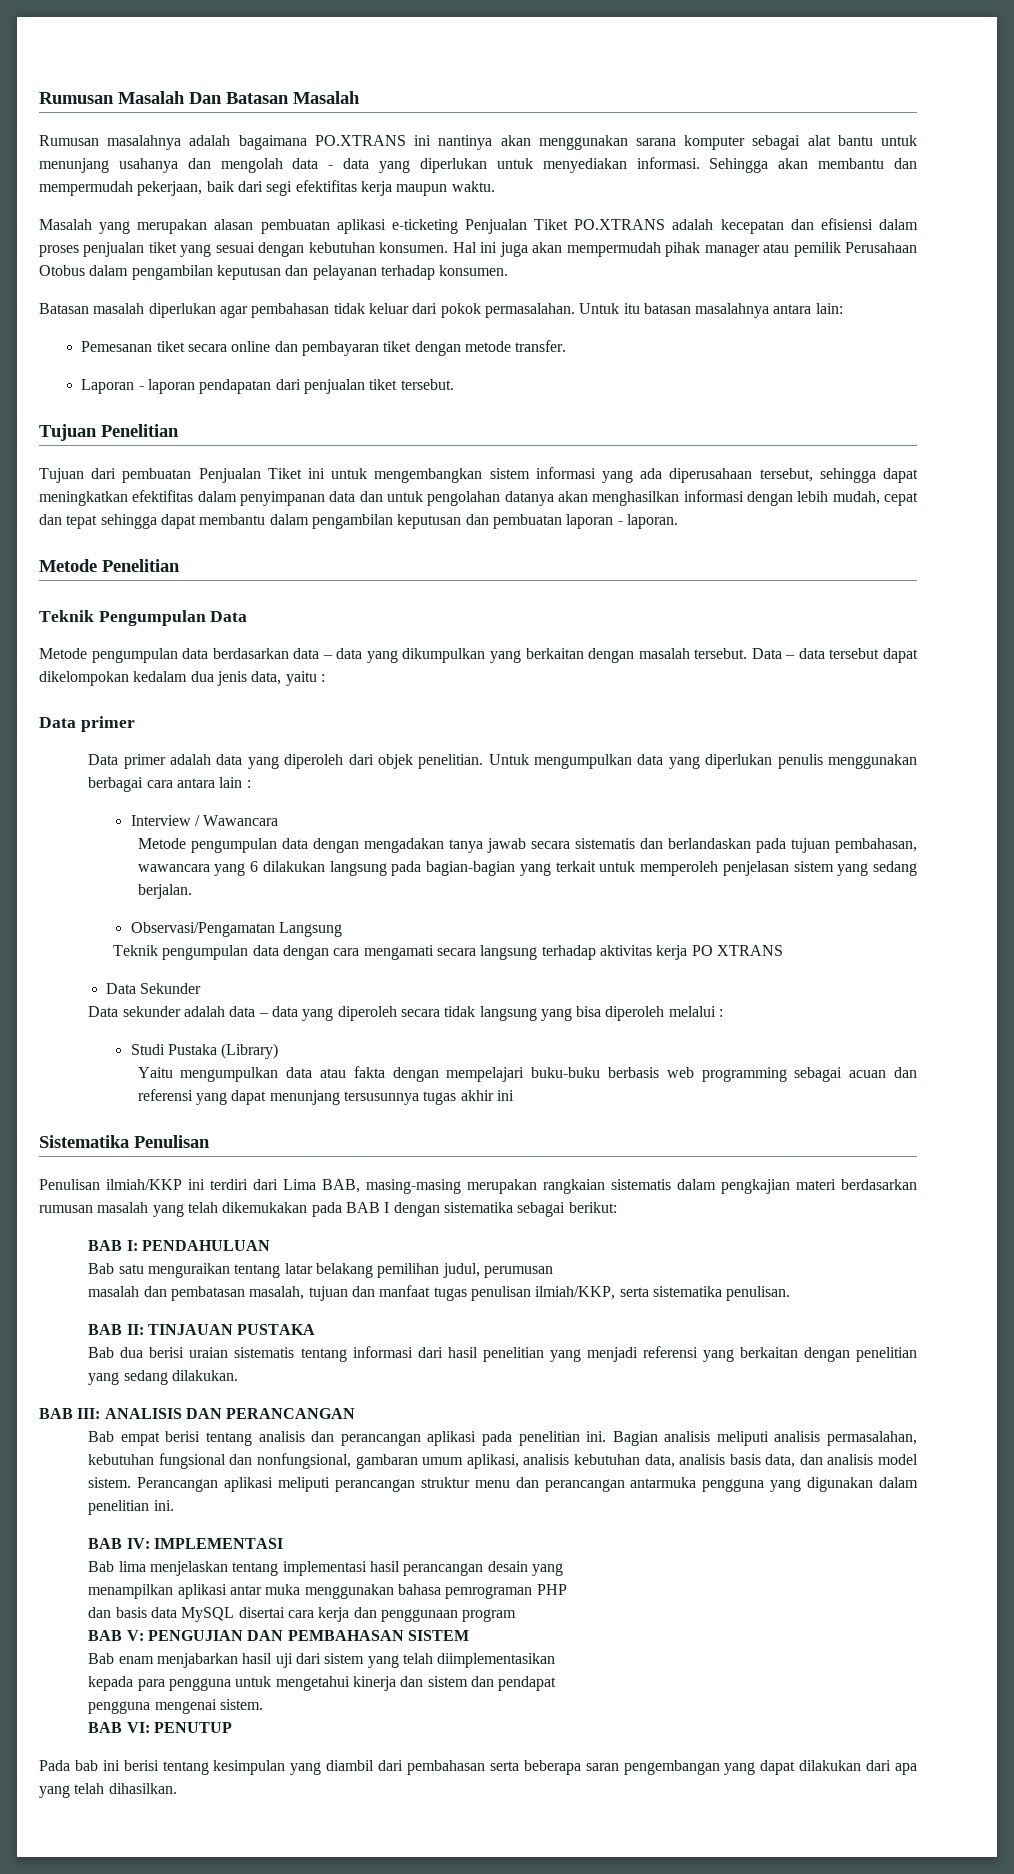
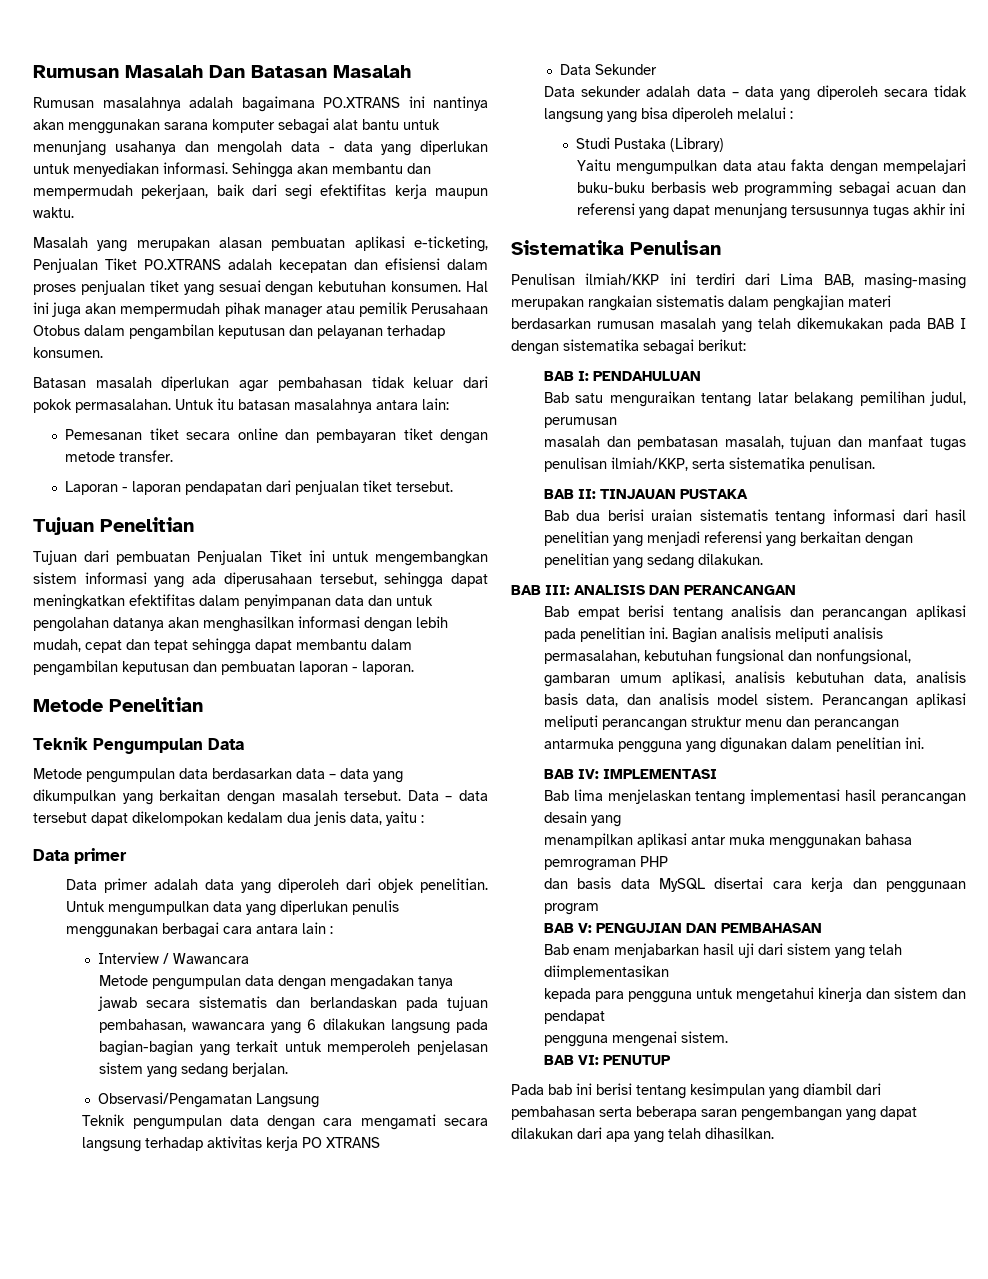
[391,219,458,234] e-ticketing -> [414,236,488,252] e-ticketing,
[407,1630,469,1641] SISTEM -> (822, 928) none

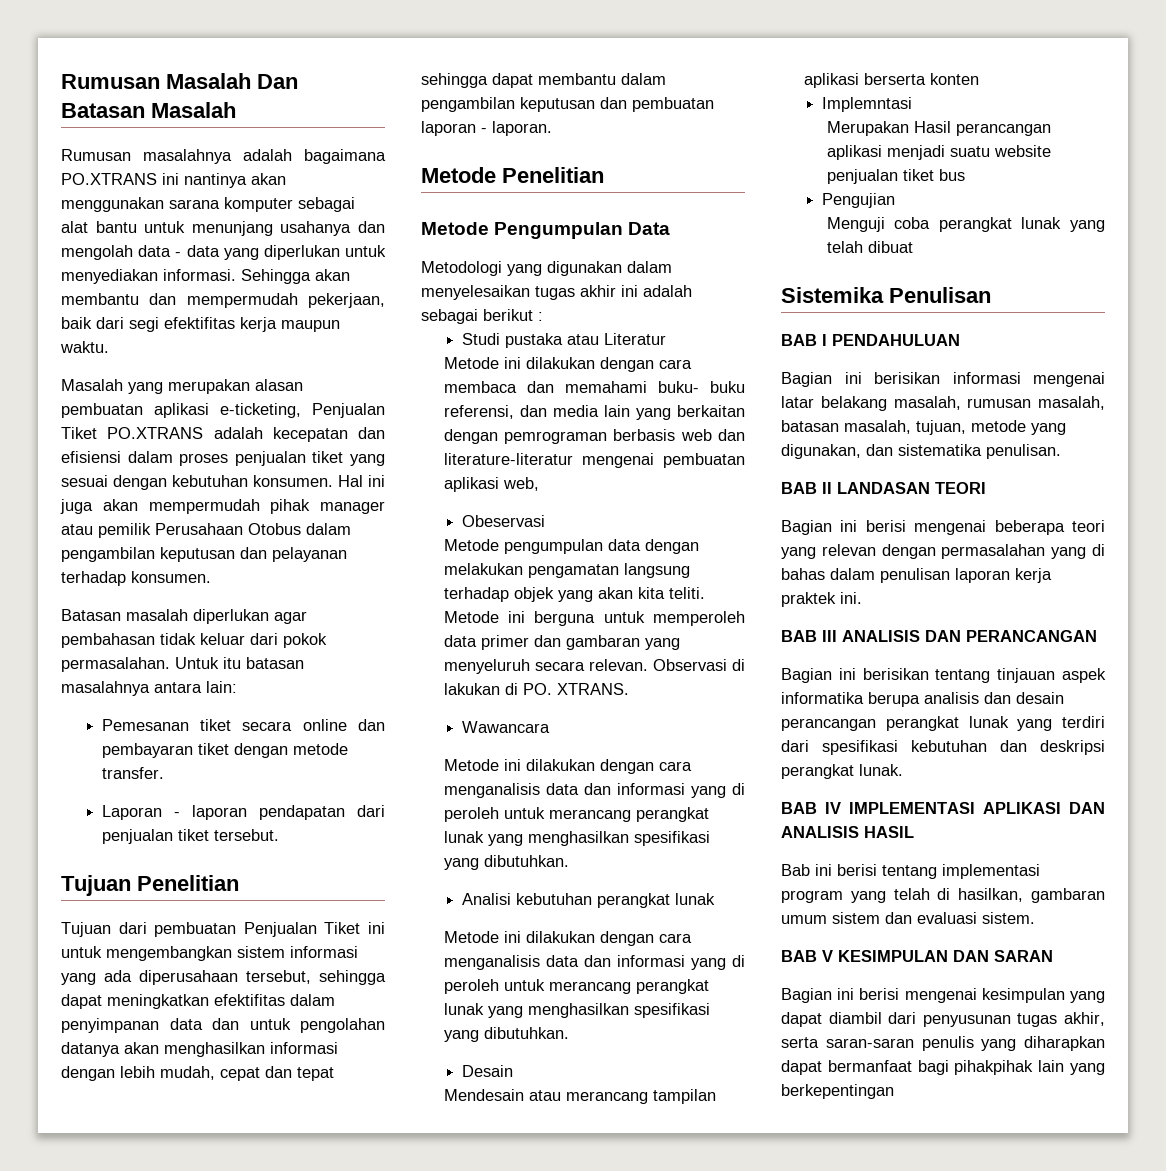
[33,737,88,750] Teknik -> [421,222,489,235] Metode
[33,768,403,783] [33,789,488,805] [33,811,424,826] [33,848,127,864] [65,878,489,894] [65,900,399,916] [65,922,333,938] [98,952,250,964] [98,975,453,990] [97,996,488,1011] [98,1018,488,1034] [98,1040,489,1056] [98,1062,288,1078] [98,1092,320,1108] [82,1114,488,1130] [82,1136,381,1152] [559,64,657,75] [543,85,967,101] [543,107,793,123] [576,137,725,152] [576,159,966,175] [576,181,966,197] [576,203,965,219] [511,240,721,255] [511,273,966,289] [511,295,891,311] [511,317,966,333] [511,339,746,355] [543,371,701,381] [543,391,966,407] [543,417,617,428] [543,435,966,451] [543,457,875,472] [543,489,748,499] [543,509,967,525] [543,531,913,547] [543,553,763,569] [511,585,570,595] Metode pengumpulan data berdasarkan data – data yang dikumpulkan yang berkaitan dengan masalah tersebut. Data – data tersebut dapat dikelompokan kedalam dua jenis data, yaitu : // Data primer // Data primer adalah data yang diperoleh dari objek penelitian. Untuk mengumpulkan data yang diperlukan penulis menggunakan berbagai cara antara lain : // Interview / Wawancara // Metode pengumpulan data dengan mengadakan tanya jawab secara sistematis dan berlandaskan pada tujuan pembahasan, wawancara yang 6 dilakukan langsung pada bagian-bagian yang terkait untuk memperoleh penjelasan sistem yang sedang berjalan. // Observasi/Pengamatan Langsung // Teknik pengumpulan data dengan cara mengamati secara langsung terhadap aktivitas kerja PO XTRANS // Data Sekunder // Data sekunder adalah data – data yang diperoleh secara tidak langsung yang bisa diperoleh melalui : // Studi Pustaka (Library) // Yaitu mengumpulkan data atau fakta dengan mempelajari buku-buku berbasis web programming sebagai acuan dan referensi yang dapat menunjang tersusunnya tugas akhir ini // Sistematika Penulisan // Penulisan ilmiah/KKP ini terdiri dari Lima BAB, masing-masing merupakan rangkaian sistematis dalam pengkajian materi berdasarkan rumusan masalah yang telah dikemukakan pada BAB I dengan sistematika sebagai berikut: // BAB I: PENDAHULUAN // Bab satu menguraikan tentang latar belakang pemilihan judul, perumusan // masalah dan pembatasan masalah, tujuan dan manfaat tugas penulisan ilmiah/KKP, serta sistematika penulisan. // BAB II: TINJAUAN PUSTAKA // Bab dua berisi uraian sistematis tentang informasi dari hasil penelitian yang menjadi referensi yang berkaitan dengan penelitian yang sedang dilakukan. // BAB III: -> [421,261,672,276] [421,285,692,300] [421,309,543,324] [461,333,666,348] [443,357,692,372] [443,381,745,393] [443,405,745,420] [443,429,745,444] [443,453,745,468] [443,477,539,492] [461,515,545,527] [443,539,699,554] [443,563,690,578] [443,587,705,602] [443,611,745,626] [443,635,680,650] [443,659,745,674] [443,683,629,695] [461,721,550,733] [443,759,692,774] [443,783,745,798] [443,807,709,822] [443,831,710,846] [443,855,569,870] [461,893,715,908] [443,931,692,946] [443,955,745,970] [443,979,709,994] [443,1003,710,1018] [443,1027,569,1042] [461,1065,513,1077] [443,1089,716,1104] [803,73,979,88] [821,97,912,112] [826,121,1051,136] [826,145,1051,160] [826,169,965,184] [821,193,895,208] [826,217,1105,232] [826,241,913,253] [781,287,991,303] [781,334,960,346] [781,372,1105,387] [781,396,1105,411] [781,420,1066,435] [781,444,1061,459] [781,482,986,494] [781,520,1105,535] [781,544,1105,559] [781,568,1052,583] [781,592,862,607] [781,630,837,642] Metodologi yang digunakan dalam menyelesaikan tugas akhir ini adalah sebagai berikut : // Studi pustaka atau Literatur // Metode ini dilakukan dengan cara membaca dan memahami buku- buku referensi, dan media lain yang berkaitan dengan pemrograman berbasis web dan literature-literatur mengenai pembuatan aplikasi web, // Obeservasi // Metode pengumpulan data dengan melakukan pengamatan langsung terhadap objek yang akan kita teliti. Metode ini berguna untuk memperoleh data primer dan gambaran yang menyeluruh secara relevan. Observasi di lakukan di PO. XTRANS. // Wawancara // Metode ini dilakukan dengan cara menganalisis data dan informasi yang di peroleh untuk merancang perangkat lunak yang menghasilkan spesifikasi yang dibutuhkan. // Analisi kebutuhan perangkat lunak // Metode ini dilakukan dengan cara menganalisis data dan informasi yang di peroleh untuk merancang perangkat lunak yang menghasilkan spesifikasi yang dibutuhkan. // Desain // Mendesain atau merancang tampilan aplikasi berserta konten // Implemntasi // Merupakan Hasil perancangan aplikasi menjadi suatu website penjualan tiket bus // Pengujian // Menguji coba perangkat lunak yang telah dibuat // Sistemika Penulisan // BAB I PENDAHULUAN // Bagian ini berisikan informasi mengenai latar belakang masalah, rumusan masalah, batasan masalah, tujuan, metode yang digunakan, dan sistematika penulisan. // BAB II LANDASAN TEORI // Bagian ini berisi mengenai beberapa teori yang relevan dengan permasalahan yang di bahas dalam penulisan laporan kerja praktek ini. // BAB III
[543,605,966,621] [543,627,883,643] [543,649,911,665] [543,671,967,687] [543,693,966,709] [543,715,899,731] [543,737,924,753] [543,769,717,779] [543,789,966,805] [543,811,621,827] [543,833,912,849] [543,856,668,871] [543,877,966,893] [543,903,599,915] [543,923,822,933] [543,943,902,959] [543,965,669,980] [543,987,966,1003] [543,1010,605,1024] [543,1031,728,1047] [543,1055,671,1065] [511,1083,686,1099] // Bab empat berisi tentang analisis dan perancangan aplikasi pada penelitian ini. Bagian analisis meliputi analisis permasalahan, kebutuhan fungsional dan nonfungsional, gambaran umum aplikasi, analisis kebutuhan data, analisis basis data, dan analisis model sistem. Perancangan aplikasi meliputi perancangan struktur menu dan perancangan antarmuka pengguna yang digunakan dalam penelitian ini. // BAB IV: IMPLEMENTASI // Bab lima menjelaskan tentang implementasi hasil perancangan desain yang // menampilkan aplikasi antar muka menggunakan bahasa pemrograman PHP // dan basis data MySQL disertai cara kerja dan penggunaan program // BAB V: PENGUJIAN DAN PEMBAHASAN // Bab enam menjabarkan hasil uji dari sistem yang telah diimplementasikan // kepada para pengguna untuk mengetahui kinerja dan sistem dan pendapat // pengguna mengenai sistem. // BAB VI: PENUTUP // Pada bab ini berisi tentang -> [781,668,1106,683] [781,692,1064,707] [781,716,1105,731] [781,740,1105,755] [781,764,903,779] [781,802,1105,814] [781,826,914,838] [781,864,1040,879] [781,888,1105,903] [781,912,1035,924] [781,950,1053,962] [781,988,977,1003] // Bagian ini berisikan tentang tinjauan aspek informatika berupa analisis dan desain perancangan perangkat lunak yang terdiri dari spesifikasi kebutuhan dan deskripsi perangkat lunak. // BAB IV IMPLEMENTASI APLIKASI DAN ANALISIS HASIL // Bab ini berisi tentang implementasi program yang telah di hasilkan, gambaran umum sistem dan evaluasi sistem. // BAB V KESIMPULAN DAN SARAN // Bagian ini berisi mengenai
(799, 1093) none -> [781,1012,822,1027] dapat
[511,1106,917,1121] [511,1127,774,1143] pembahasan serta beberapa saran pengembangan yang dapat dilakukan dari apa yang telah dihasilkan. -> [922,1012,1105,1027] [781,1036,1105,1051] [781,1060,1105,1075] [781,1084,894,1099] penyusunan tugas akhir, serta saran-saran penulis yang diharapkan dapat bermanfaat bagi pihakpihak lain yang berkepentingan

